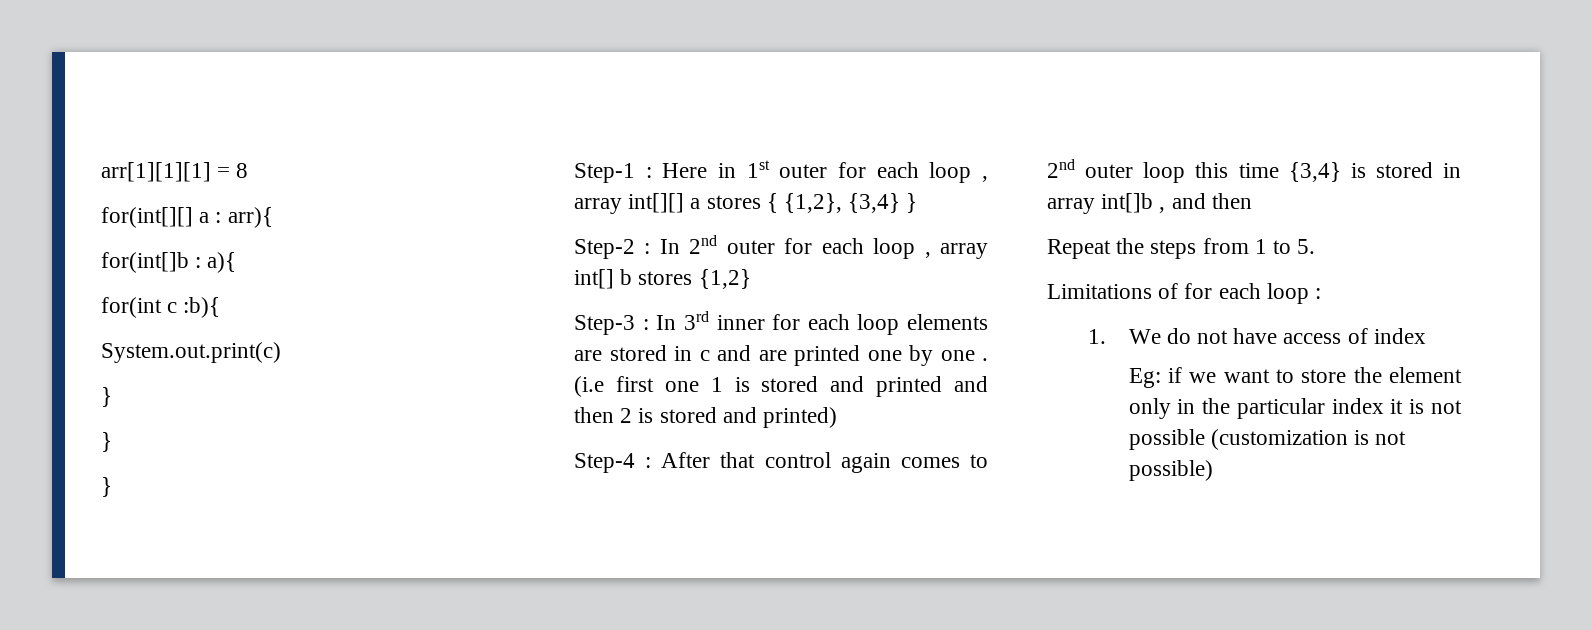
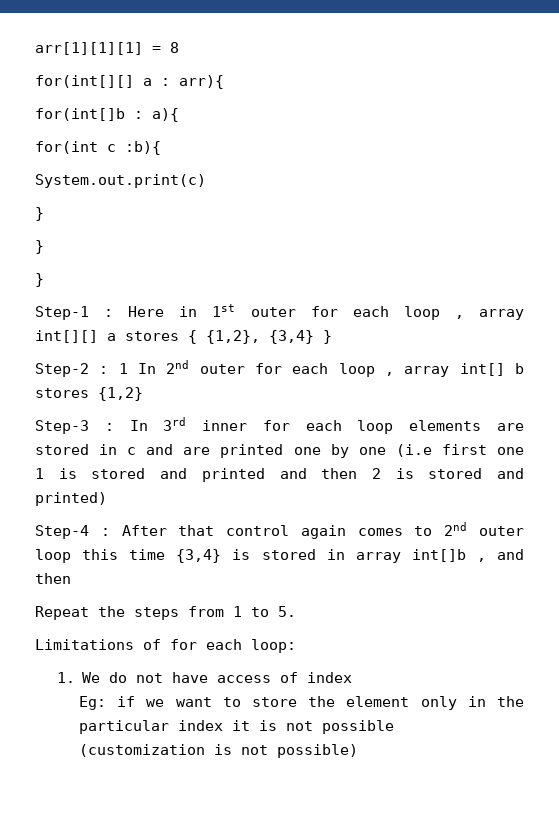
(651, 248) none -> [118,363,128,374] 1
[982,358,988,361] . -> (386, 451) none
[1266,283,1322,304] loop : -> [251,639,296,653] loop:

